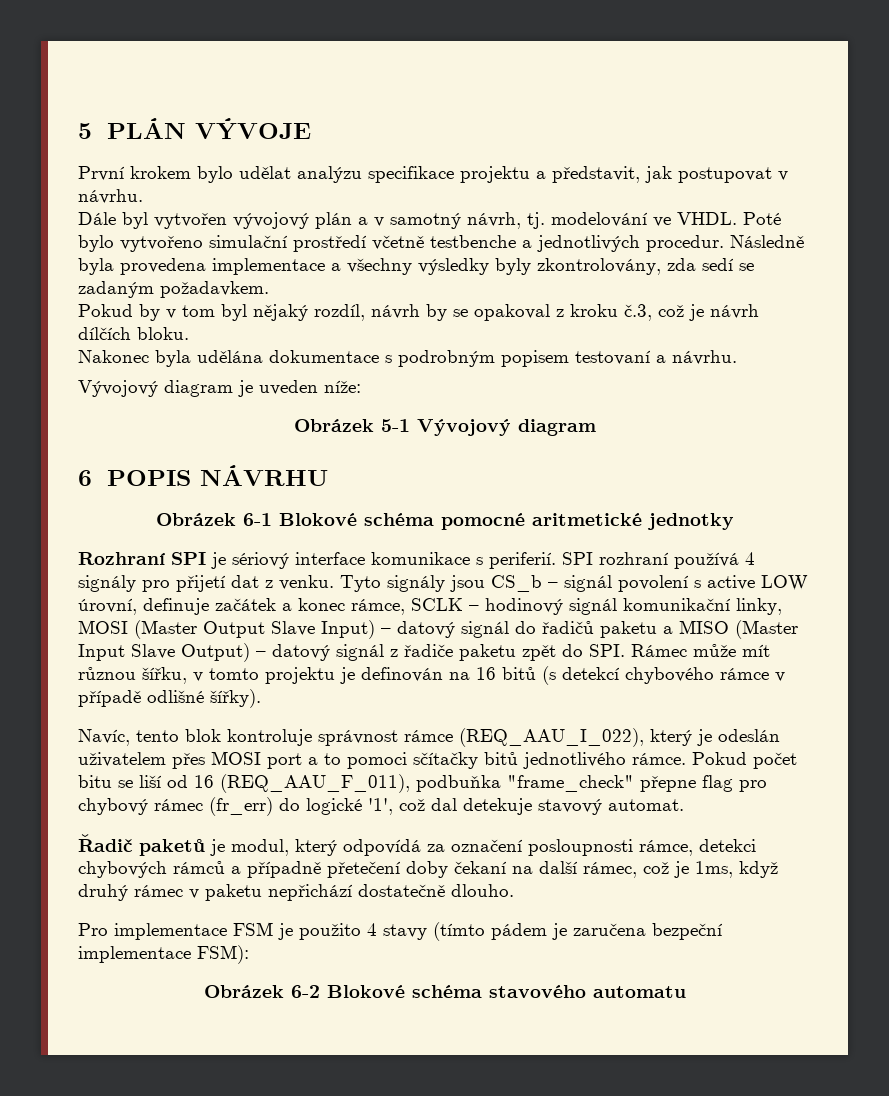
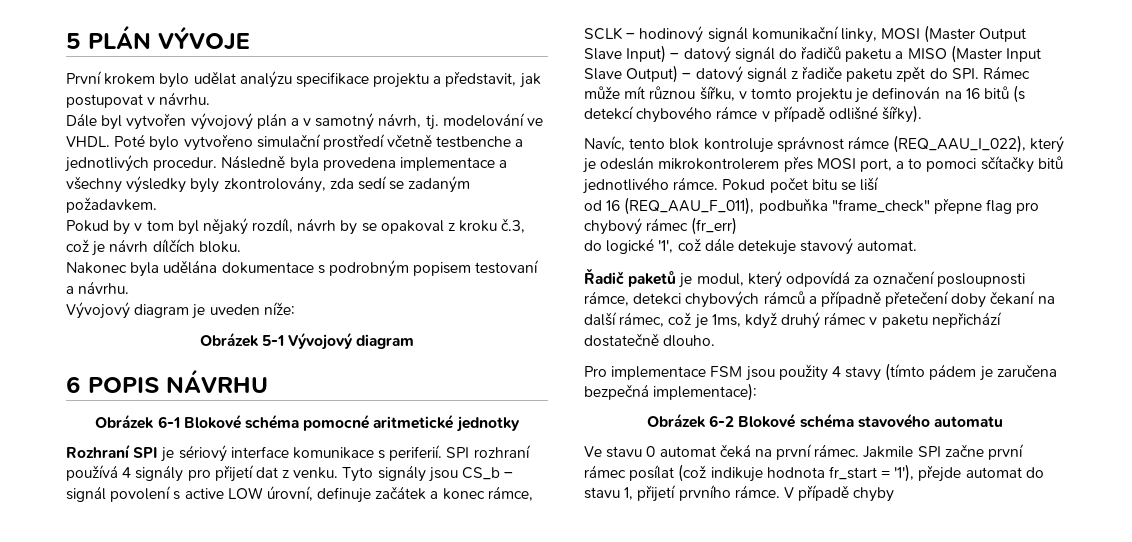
[78,752,166,767] uživatelem -> [658,158,780,170] mikrokontrolerem
[267,753,302,769] port -> [859,158,892,172] port,
(162, 781) none -> (880, 184) //
(273, 806) none -> (738, 226) //
[431,798,457,811] dal -> [704,238,734,252] dále
[278,923,361,940] je použito -> [745,364,828,381] jsou použity
[652,923,723,940] [78,945,249,964] bezpeční implementace FSM): -> [584,383,758,401] bezpečná implementace):
(686, 992) none -> [584,444,1025,460] [584,464,1044,482] [584,485,895,502] // Ve stavu 0 automat čeká na první rámec. Jakmile SPI začne první rámec posílat (což indikuje hodnota fr_start = '1'), přejde automat do stavu 1, přijetí prvního rámce. V případě chyby

